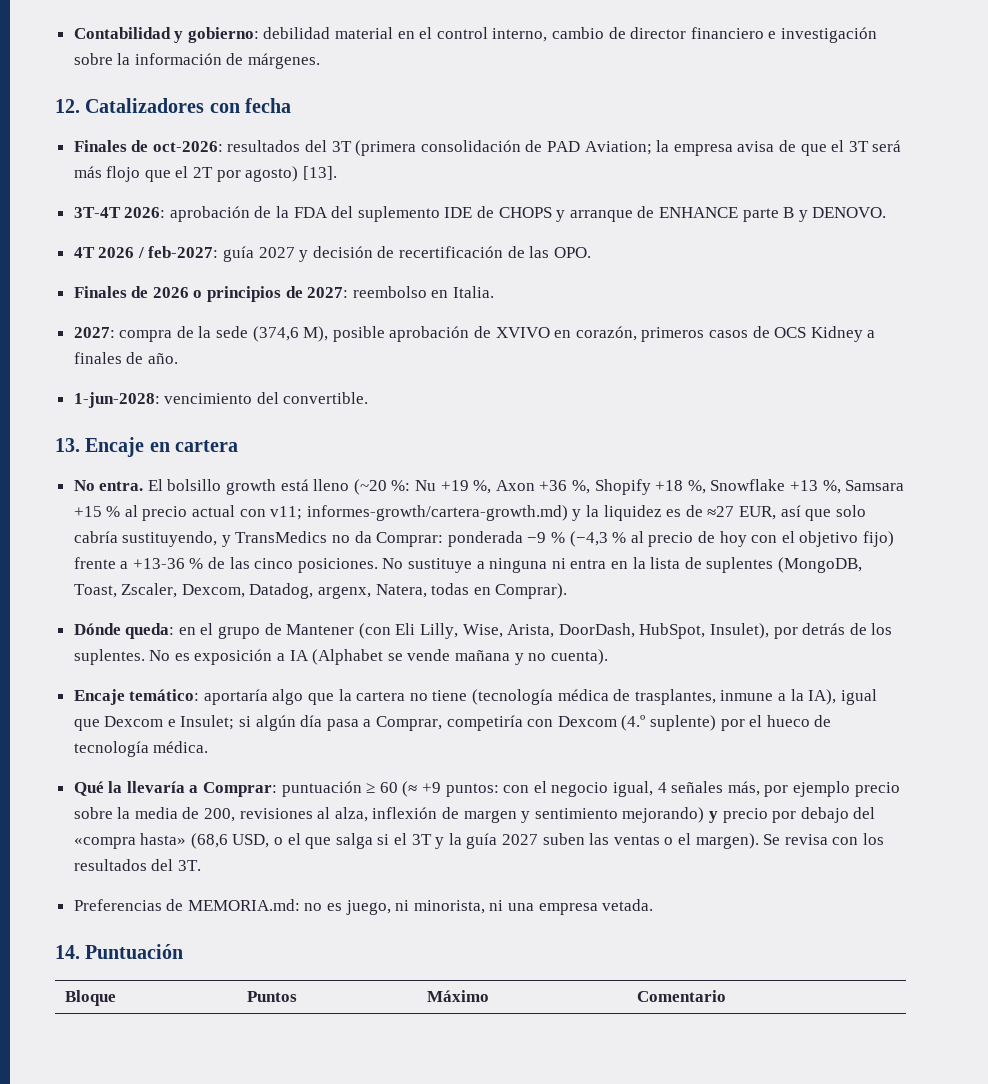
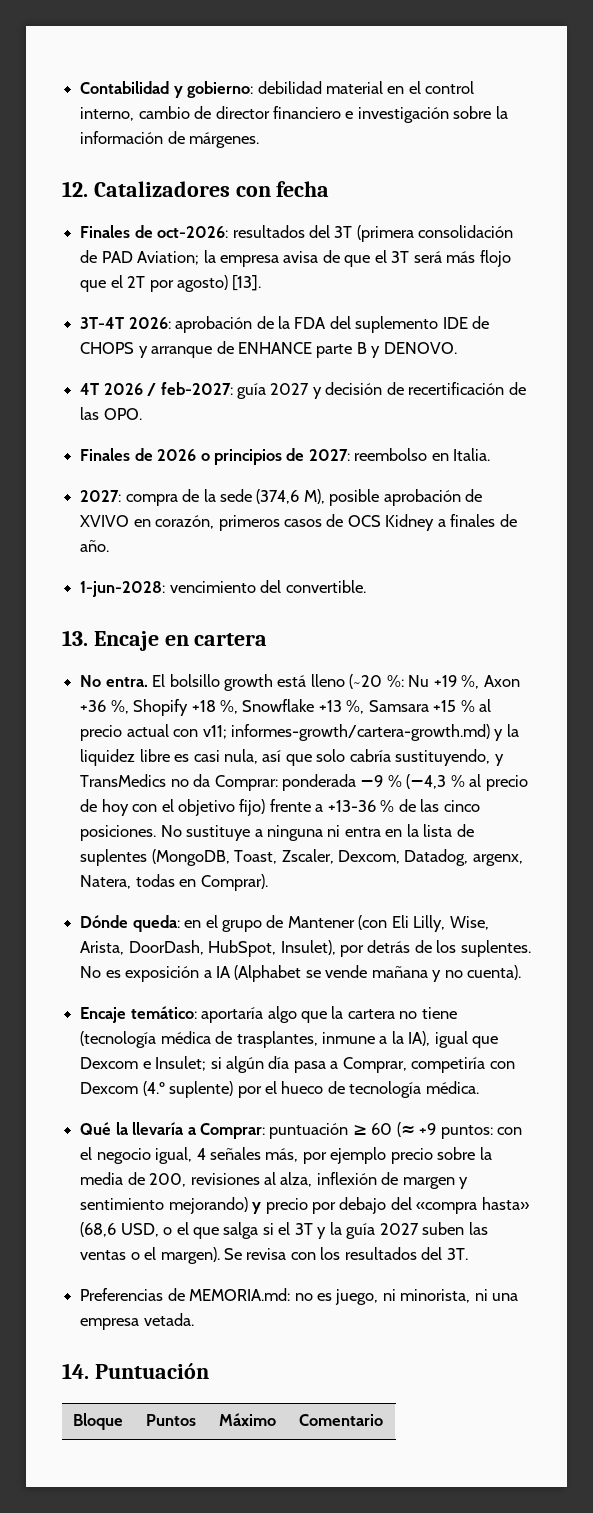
[666,505,776,520] es de ≈27 EUR, -> [139,749,258,764] libre es casi nula,

